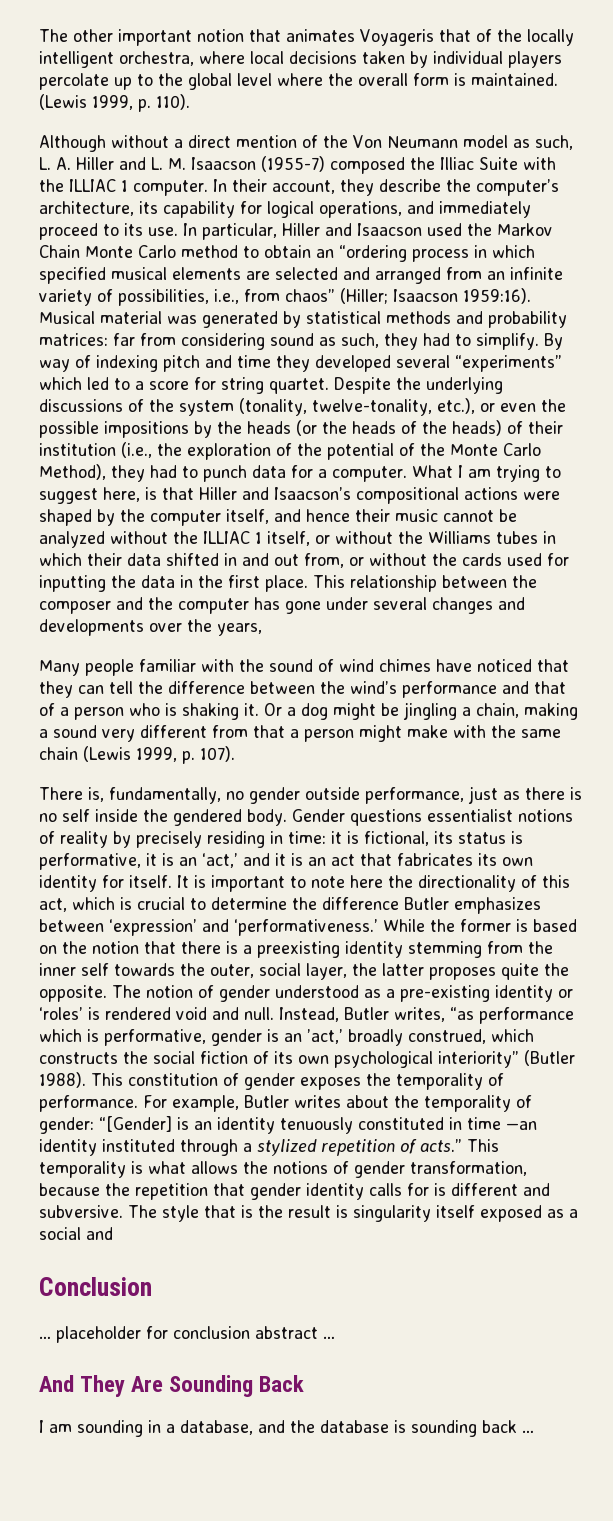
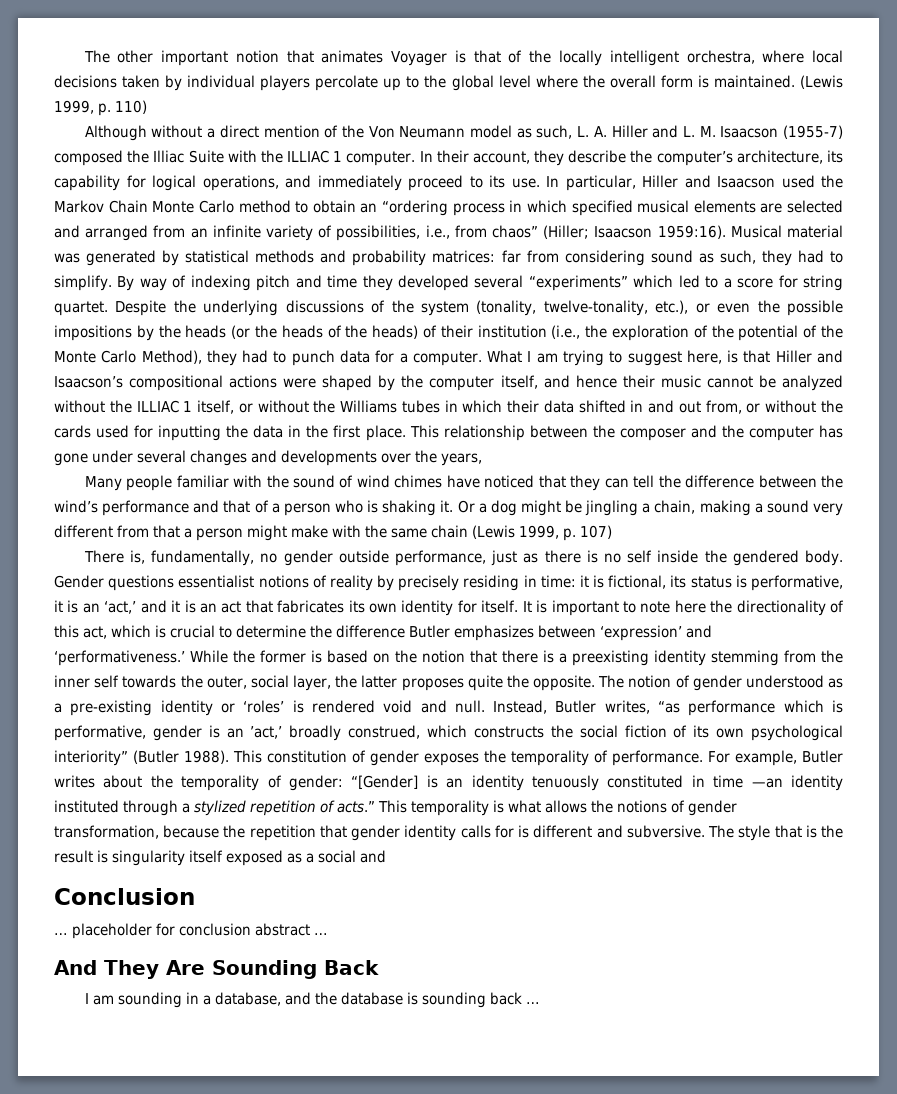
[360,29,434,46] Voyageris -> [391,50,466,66] Voyager is
[156,94,190,110] 110). -> [115,100,147,114] 110)
[200,746,235,762] 107). -> [580,525,612,539] 107)

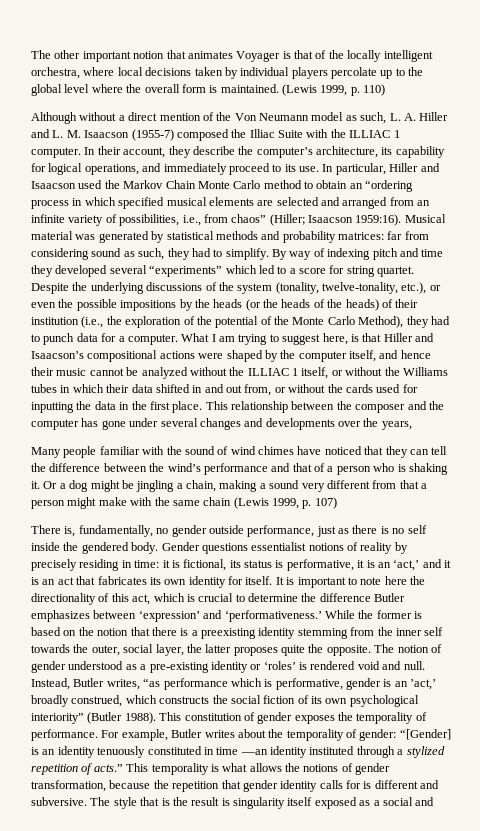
[54,888,195,905] [54,923,328,939] [54,960,379,979] [84,992,540,1008] // Conclusion // … placeholder for conclusion abstract … // And They Are Sounding Back // I am sounding in a database, and the database is sounding back … -> (435, 801) none

